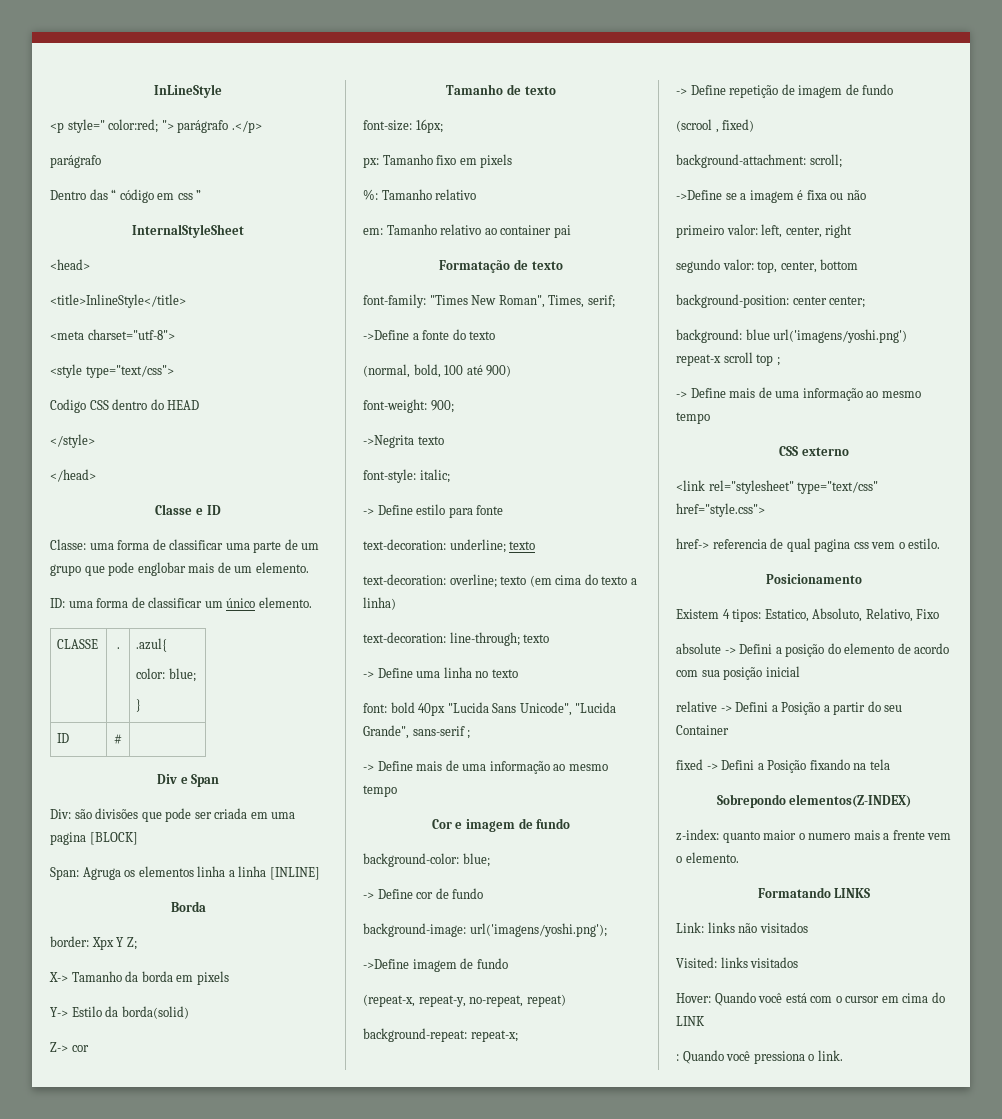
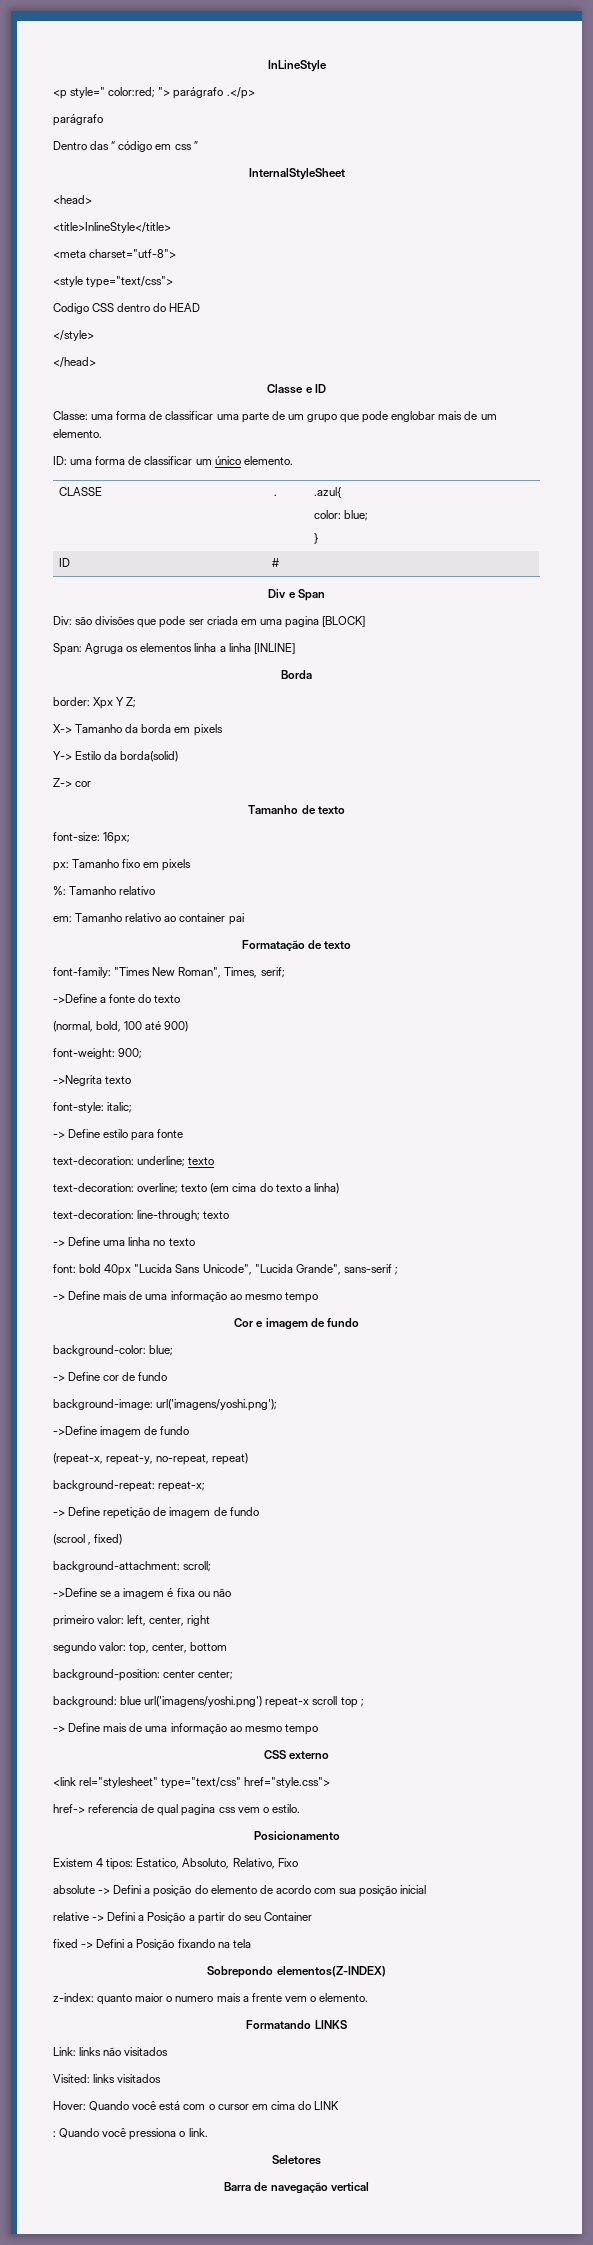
(843, 1055) none -> [272,2155,321,2165] [224,2182,369,2194] // Seletores // Barra de navegação vertical

